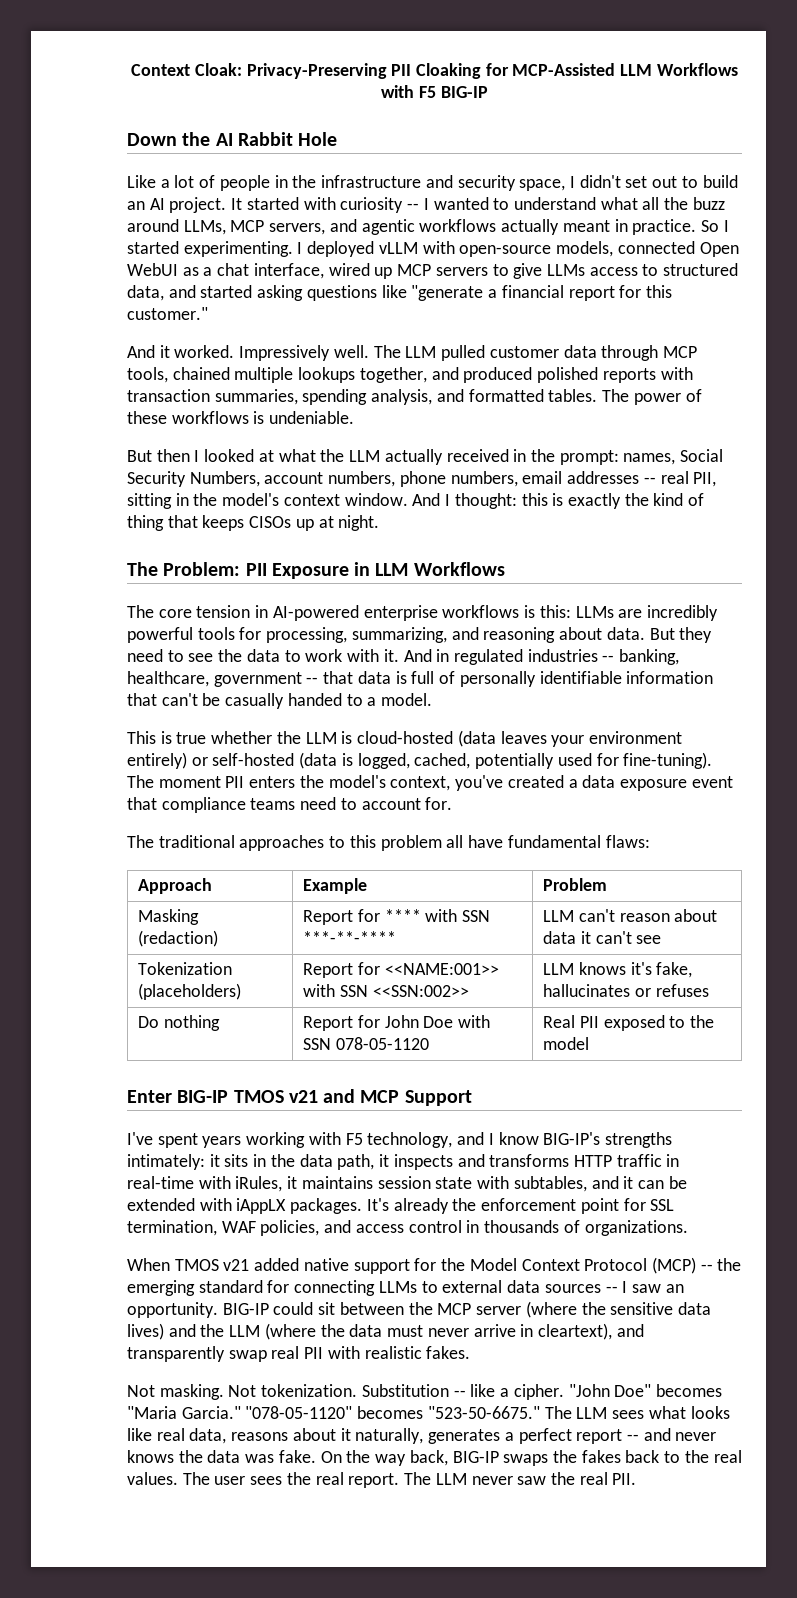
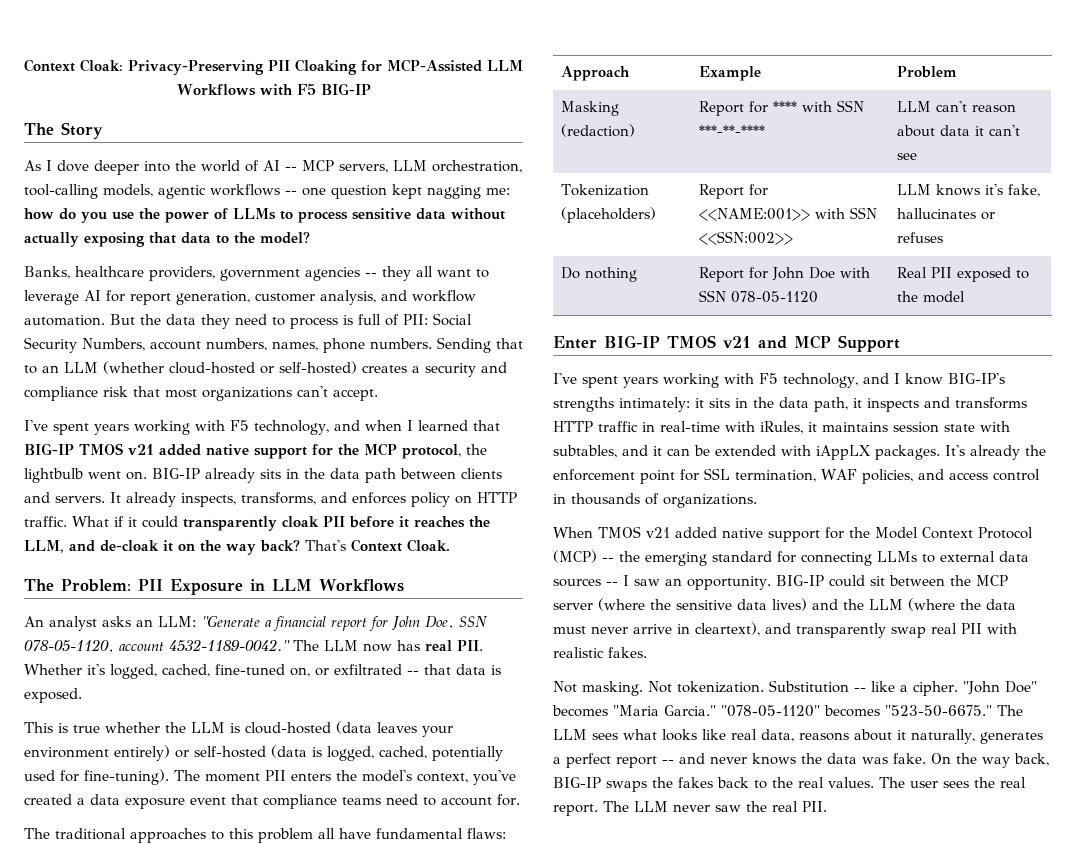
[127,132,338,146] [127,175,738,191] [127,197,725,213] [127,219,729,235] [127,241,739,257] [127,263,739,279] [127,285,672,301] [127,307,208,320] [127,345,697,361] [127,367,693,383] [127,389,702,405] [127,411,355,424] [127,449,676,465] Down the AI Rabbit Hole // Like a lot of people in the infrastructure and security space, I didn't set out to build an AI project. It started with curiosity -- I wanted to understand what all the buzz around LLMs, MCP servers, and agentic workflows actually meant in practice. So I started experimenting. I deployed vLLM with open-source models, connected Open WebUI as a chat interface, wired up MCP servers to give LLMs access to structured data, and started asking questions like "generate a financial report for this customer." // And it worked. Impressively well. The LLM pulled customer data through MCP tools, chained multiple lookups together, and produced polished reports with transaction summaries, spending analysis, and formatted tables. The power of these workflows is undeniable. // But then I looked at what the LLM actually received in the prompt: names, -> [24,122,103,139] [24,160,522,175] [24,184,510,199] [24,208,505,223] [24,232,310,247] [24,266,489,281] [24,290,476,305] [24,314,428,329] The Story // As I dove deeper into the world of AI -- MCP servers, LLM orchestration, tool-calling models, agentic workflows -- one question kept nagging me: how do you use the power of LLMs to process sensitive data without actually exposing that data to the model? // Banks, healthcare providers, government agencies -- they all want to leverage AI for report generation, customer analysis, and workflow automation. But the data they need to process is full of PII:
[399,471,717,487] [127,493,705,509] [127,515,380,531] phone numbers, email addresses -- real PII, sitting in the model's context window. And I thought: this is exactly the kind of thing that keeps CISOs up at night. -> [272,337,523,353] [24,361,507,377] [24,386,378,401] [24,420,500,435] [24,443,487,459] [24,468,502,483] [24,492,517,507] [24,516,490,531] [24,539,450,555] names, phone numbers. Sending that to an LLM (whether cloud-hosted or self-hosted) creates a security and compliance risk that most organizations can't accept. // I've spent years working with F5 technology, and when I learned that BIG-IP TMOS v21 added native support for the MCP protocol, the lightbulb went on. BIG-IP already sits in the data path between clients and servers. It already inspects, transforms, and enforces policy on HTTP traffic. What if it could transparently cloak PII before it reaches the LLM, and de-cloak it on the way back? That's Context Cloak.
[127,605,718,621] [127,627,713,643] [127,649,680,665] [127,671,714,687] [127,693,433,709] The core tension in AI-powered enterprise workflows is this: LLMs are incredibly powerful tools for processing, summarizing, and reasoning about data. But they need to see the data to work with it. And in regulated industries -- banking, healthcare, government -- that data is full of personally identifiable information that can't be casually handed to a model. -> [24,616,488,631] [24,639,483,653] [24,664,501,679] [24,688,82,703] An analyst asks an LLM: "Generate a financial report for John Doe, SSN 078-05-1120, account 4532-1189-0042." The LLM now has real PII. Whether it's logged, cached, fine-tuned on, or exfiltrated -- that data is exposed.

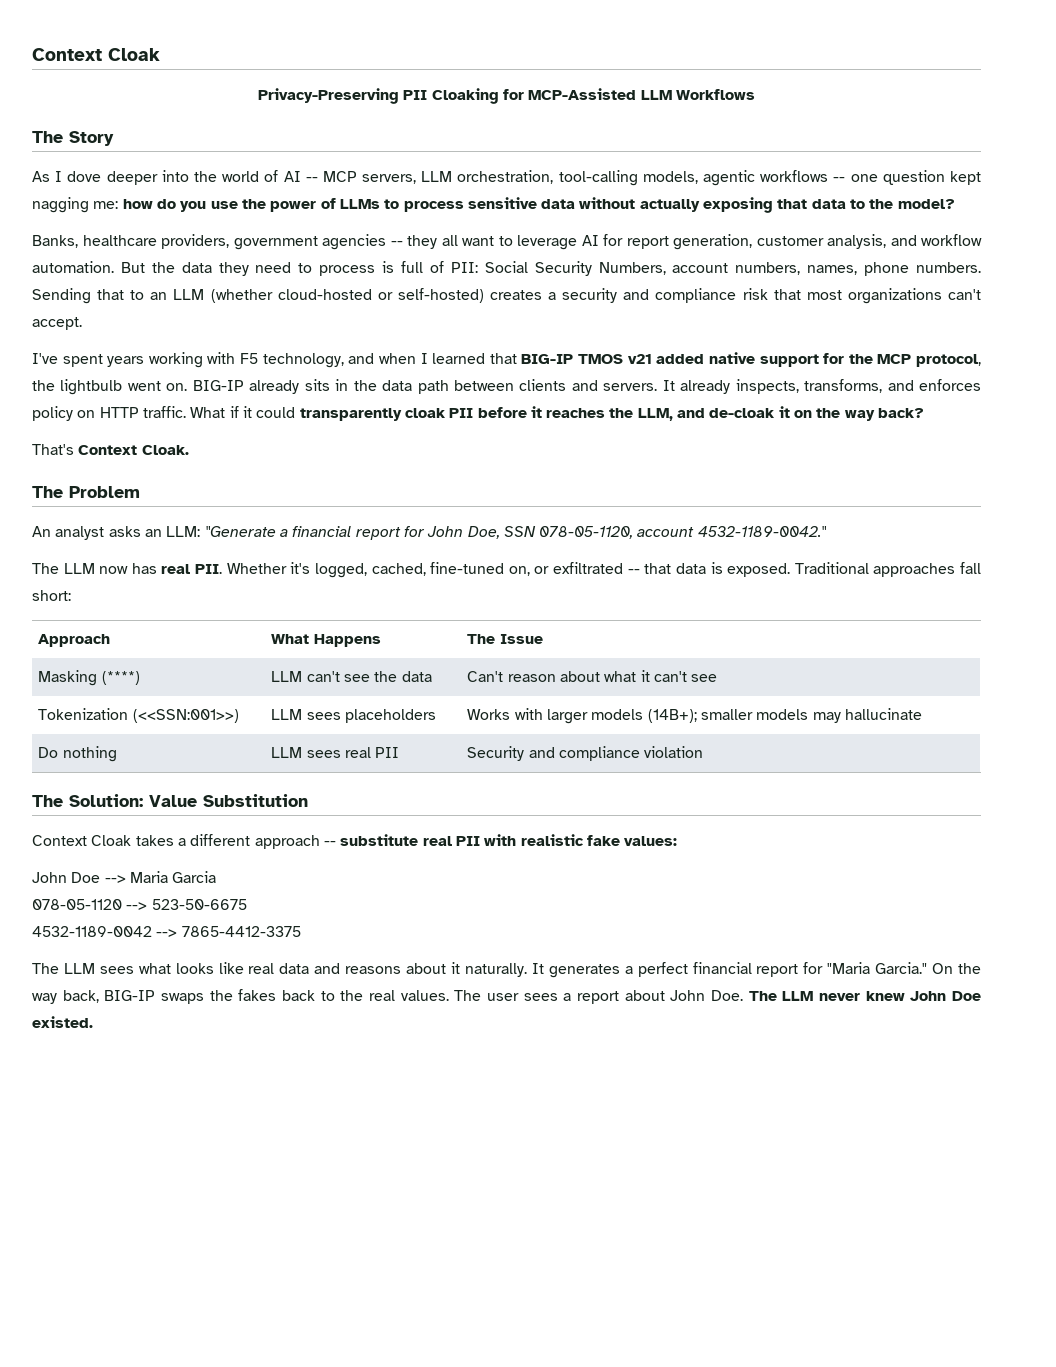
[24,59,123,72] Context Cloak: -> [32,48,160,61] Context Cloak //
[259,83,371,96] with F5 BIG-IP -> (755, 94) none
(300, 546) none -> (925, 413) //
[61,579,404,595] Problem: PII Exposure in LLM Workflows -> [69,486,140,498] Problem
(290, 645) none -> (827, 531) //
[24,721,453,737] [24,745,503,761] [24,769,516,785] [24,794,520,809] [24,828,506,843] [560,66,630,81] [698,66,761,81] [896,66,957,78] [560,101,619,116] [560,124,635,137] [698,100,864,116] [698,125,765,136] [896,101,967,112] // This is true whether the LLM is cloud-hosted (data leaves your environment entirely) or self-hosted (data is logged, cached, potentially used for fine-tuning). The moment PII enters the model's context, you've created a data exposure event that compliance teams need to account for. // The traditional approaches to this problem all have fundamental flaws: // Approach | Example | Problem // Masking (redaction) | Report for **** with SSN ***-**-**** | LLM can't -> [794,562,981,577] [32,590,71,601] [38,634,111,647] [271,634,381,647] [467,634,543,644] [38,670,140,686] [271,671,432,682] [467,671,504,682] Traditional approaches fall short: // Approach | What Happens | The Issue // Masking (****) | LLM can't see the data | Can't
[939,125,970,136] data -> [604,671,637,682] what
[560,207,656,223] [698,184,768,199] [698,207,877,221] [698,231,793,245] [896,184,1040,197] [896,208,995,220] [896,232,943,243] [560,267,637,282] [698,267,870,282] [698,290,818,303] [896,267,1029,282] [896,291,965,303] [553,335,900,352] [553,373,1005,388] [553,397,1027,412] [553,421,1010,434] [553,445,1046,460] [553,468,1040,484] [553,493,757,508] [553,526,1033,542] [553,550,1029,566] [553,575,1008,590] [553,598,1016,611] [553,622,1017,638] [553,647,647,658] [553,680,1037,696] [552,705,992,717] (placeholders) | Report for <<NAME:001>> with SSN <<SSN:002>> | LLM knows it's fake, hallucinates or refuses // Do nothing | Report for John Doe with SSN 078-05-1120 | Real PII exposed to the model // Enter BIG-IP TMOS v21 and MCP Support // I've spent years working with F5 technology, and I know BIG-IP's strengths intimately: it sits in the data path, it inspects and transforms HTTP traffic in real-time with iRules, it maintains session state with subtables, and it can be extended with iAppLX packages. It's already the enforcement point for SSL termination, WAF policies, and access control in thousands of organizations. // When TMOS v21 added native support for the Model Context Protocol (MCP) -- the emerging standard for connecting LLMs to external data sources -- I saw an opportunity. BIG-IP could sit between the MCP server (where the sensitive data lives) and the LLM (where the data must never arrive in cleartext), and transparently swap real PII with realistic fakes. // Not masking. Not tokenization. Substitution -- like a cipher. "John Doe" becomes "Maria Garcia." "078-05-1120" becomes "523-50-6675." -> [132,709,239,723] [271,709,437,723] [467,708,922,724] [38,746,117,762] [271,747,400,758] [467,746,704,761] [32,794,308,807] [32,834,678,849] [32,871,217,883] [32,899,247,910] [32,926,301,937] (<<SSN:001>>) | LLM sees placeholders | Works with larger models (14B+); smaller models may hallucinate // Do nothing | LLM sees real PII | Security and compliance violation // The Solution: Value Substitution // Context Cloak takes a different approach -- substitute real PII with realistic fake values: // John Doe --> Maria Garcia // 078-05-1120 --> 523-50-6675 // 4532-1189-0042 --> 7865-4412-3375 //
[761,729,794,742] data, -> [279,963,341,974] data and
[911,729,975,744] naturally, -> [464,963,544,977] naturally. It
[616,753,926,768] report -- and never knows the data was fake. -> [692,962,928,977] financial report for "Maria Garcia."
[974,777,1026,788] [553,801,827,816] the real report. The LLM never saw the real PII. -> [563,990,981,1004] [32,1016,93,1028] a report about John Doe. The LLM never knew John Doe existed.

